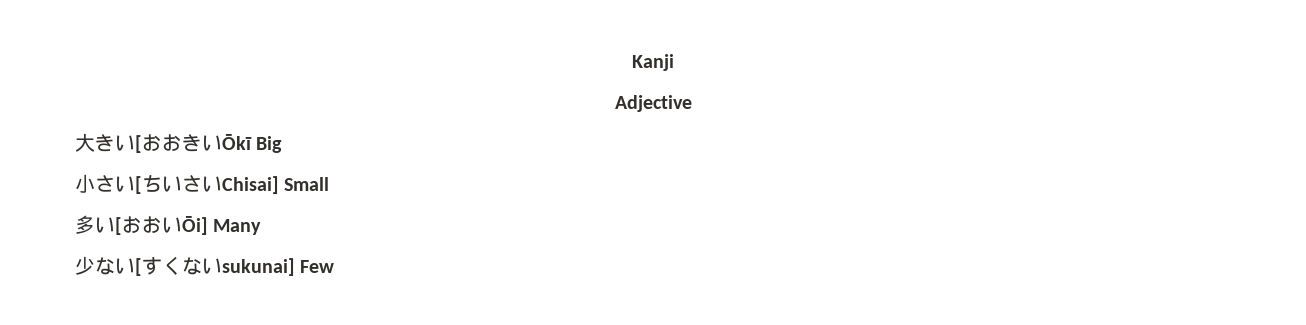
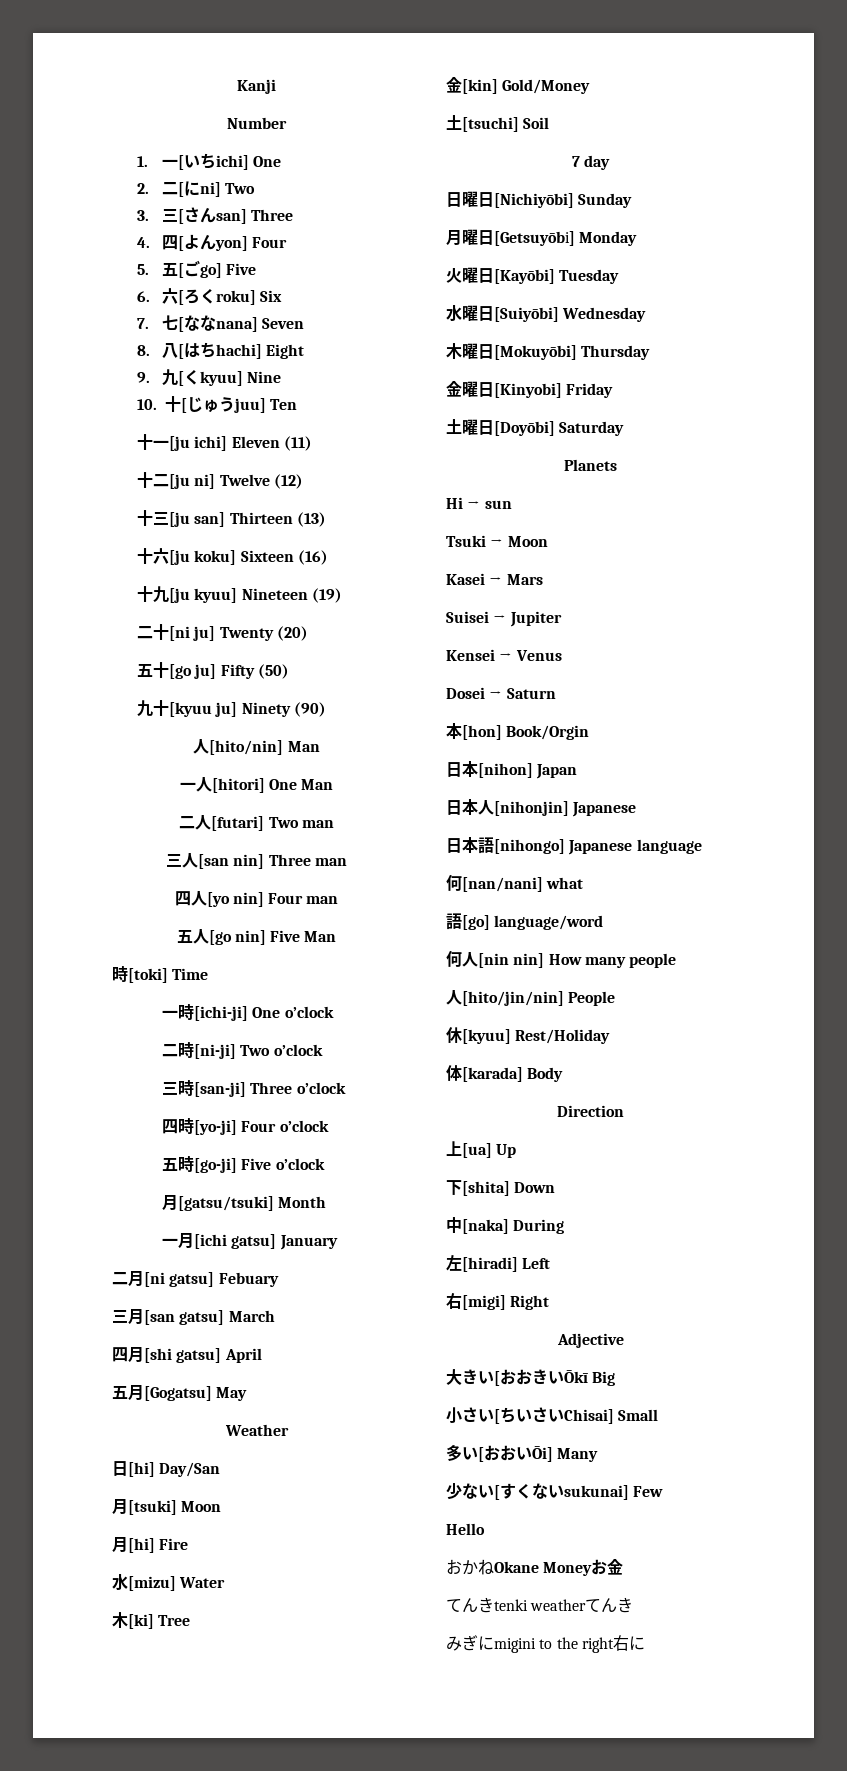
(674, 62) none -> [227,117,287,129] [137,153,282,170] [137,181,256,197] [137,207,294,224] [137,234,288,251] [137,260,257,278] [137,288,283,305] [137,315,305,332] [137,342,305,359] [137,369,282,386] [137,396,298,413] [137,434,312,451] [137,472,303,489] [137,510,326,527] [137,548,328,565] [137,586,342,603] [137,624,308,641] [137,662,289,679] [137,700,326,717] [193,739,320,755] [179,777,334,793] [179,815,334,831] [166,853,347,869] [174,891,339,907] [176,929,337,945] [112,966,209,983] [162,1004,334,1021] [162,1042,323,1059] [162,1080,346,1097] [162,1118,329,1135] [162,1156,325,1173] [162,1195,327,1211] [162,1233,338,1250] [112,1271,279,1287] [112,1309,275,1325] [112,1347,262,1363] [112,1385,248,1401] [224,1424,289,1436] [112,1461,221,1477] [112,1499,222,1515] [112,1537,189,1553] [112,1574,226,1591] [112,1612,191,1629] [446,76,591,94] [446,115,550,132] [571,155,611,170] [446,191,633,208] [446,229,638,246] [446,267,620,284] [446,305,647,322] [446,343,651,360] [446,380,614,398] [446,419,625,436] [564,459,617,471] [446,497,512,509] [446,535,548,547] [446,573,543,585] [446,611,562,627] [446,649,562,661] [446,687,556,699] [446,723,590,740] [446,761,578,779] [446,799,637,817] [446,837,702,855] [446,874,584,892] [446,913,604,930] [446,950,677,968] [446,990,616,1006] [446,1027,611,1044] [446,1065,564,1082] [557,1105,624,1117] [446,1141,517,1158] [446,1180,556,1196] [446,1217,565,1234] [446,1255,551,1272] [446,1293,550,1310] // Number // 1.一[いちichi] One // 2.二[にni] Two // 3.三[さんsan] Three // 4.四[よんyon] Four // 5.五[ごgo] Five // 6.六[ろくroku] Six // 7.七[ななnana] Seven // 8.八[はちhachi] Eight // 9.九[くkyuu] Nine // 10.十[じゅうjuu] Ten // 十一[ju ichi] Eleven (11) // 十二[ju ni] Twelve (12) // 十三[ju san] Thirteen (13) // 十六[ju koku] Sixteen (16) // 十九[ju kyuu] Nineteen (19) // 二十[ni ju] Twenty (20) // 五十[go ju] Fifty (50) // 九十[kyuu ju] Ninety (90) // 人[hito/nin] Man // 一人[hitori] One Man // 二人[futari] Two man // 三人[san nin] Three man // 四人[yo nin] Four man // 五人[go nin] Five Man // 時[toki] Time // 一時[ichi-ji] One o’clock // 二時[ni-ji] Two o’clock // 三時[san-ji] Three o’clock // 四時[yo-ji] Four o’clock // 五時[go-ji] Five o’clock // 月[gatsu/tsuki] Month // 一月[ichi gatsu] January // 二月[ni gatsu] Febuary // 三月[san gatsu] March // 四月[shi gatsu] April // 五月[Gogatsu] May // Weather // 日[hi] Day/San // 月[tsuki] Moon // 月[hi] Fire // 水[mizu] Water // 木[ki] Tree // 金[kin] Gold/Money // 土[tsuchi] Soil // 7 day // 日曜日[Nichiyōbi] Sunday // 月曜日[Getsuyōbi] Monday // 火曜日[Kayōbi] Tuesday // 水曜日[Suiyōbi] Wednesday // 木曜日[Mokuyōbi] Thursday // 金曜日[Kinyobi] Friday // 土曜日[Doyōbi] Saturday // Planets // Hi → sun // Tsuki → Moon // Kasei → Mars // Suisei → Jupiter // Kensei → Venus // Dosei → Saturn // 本[hon] Book/Orgin // 日本[nihon] Japan // 日本人[nihonjin] Japanese // 日本語[nihongo] Japanese language // 何[nan/nani] what // 語[go] language/word // 何人[nin nin] How many people // 人[hito/jin/nin] People // 休[kyuu] Rest/Holiday // 体[karada] Body // Direction // 上[ua] Up // 下[shita] Down // 中[naka] During // 左[hiradi] Left // 右[migi] Right
(335, 266) none -> [446,1523,485,1535] [446,1558,624,1576] [446,1597,634,1613] [446,1635,645,1653] // Hello // おかねOkane Moneyお金 // てんきtenki weatherてんき // みぎにmigini to the right右に

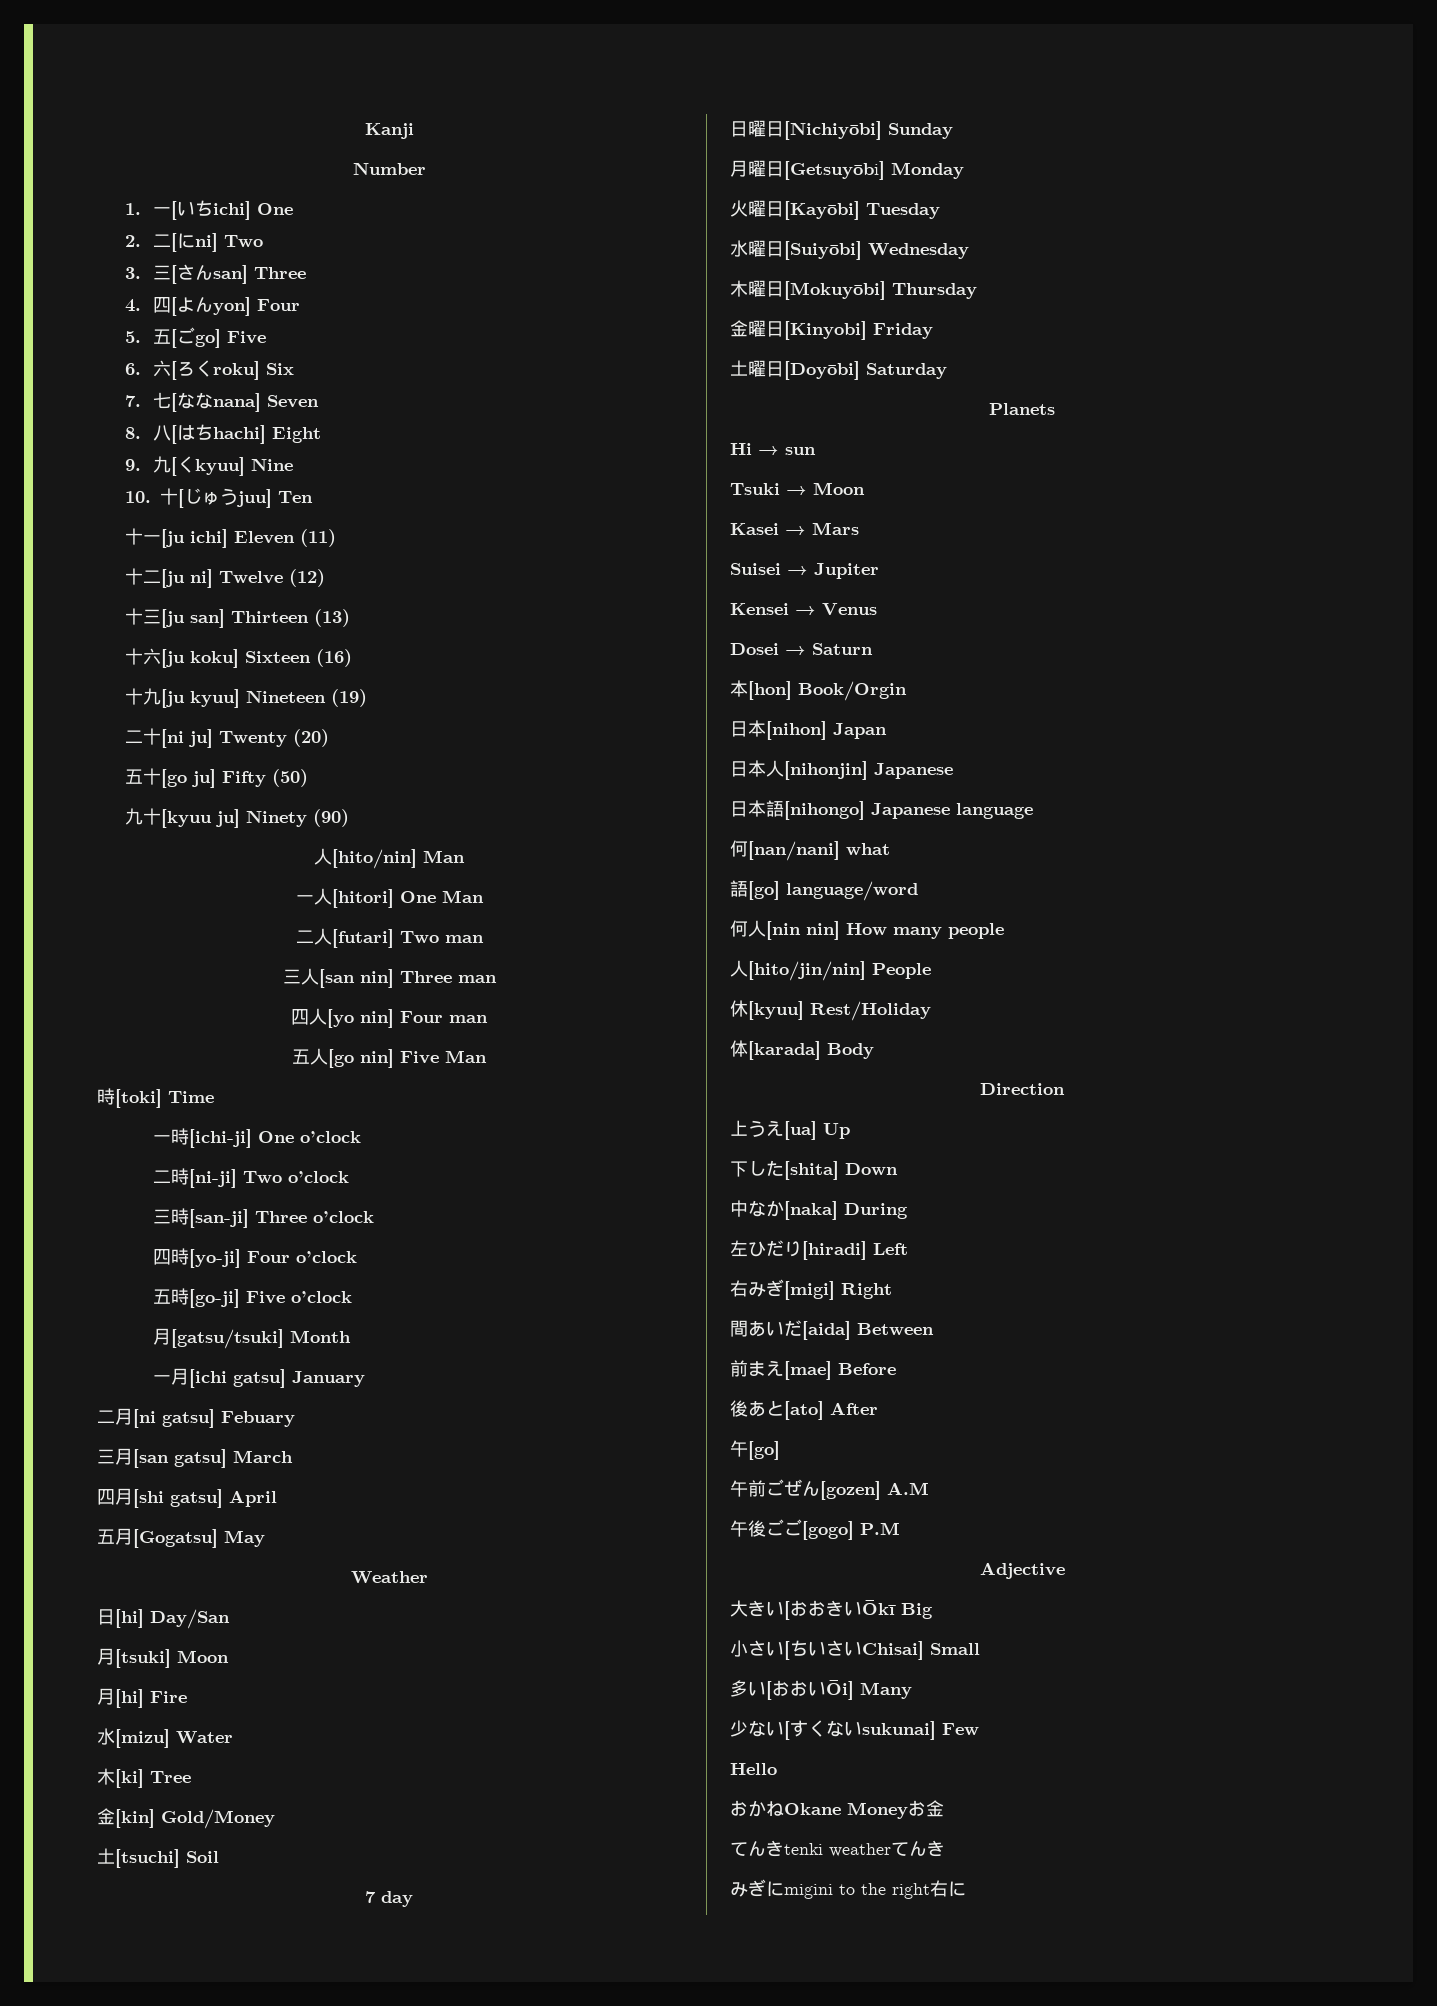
(462, 1148) none -> [748,1120,784,1137] うえ
(462, 1187) none -> [748,1160,784,1176] した
(462, 1225) none -> [748,1200,784,1217] なか
(462, 1263) none -> [748,1240,802,1257] ひだり
(462, 1301) none -> [748,1279,784,1297] みぎ
(550, 1302) none -> [730,1320,934,1340] [730,1360,896,1380] [730,1400,878,1420] [730,1440,780,1460] [730,1479,929,1500] [730,1519,900,1540] // 間あいだ[aida] Between // 前まえ[mae] Before // 後あと[ato] After // 午[go] // 午前ごぜん[gozen] A.M // 午後ごご[gogo] P.M

